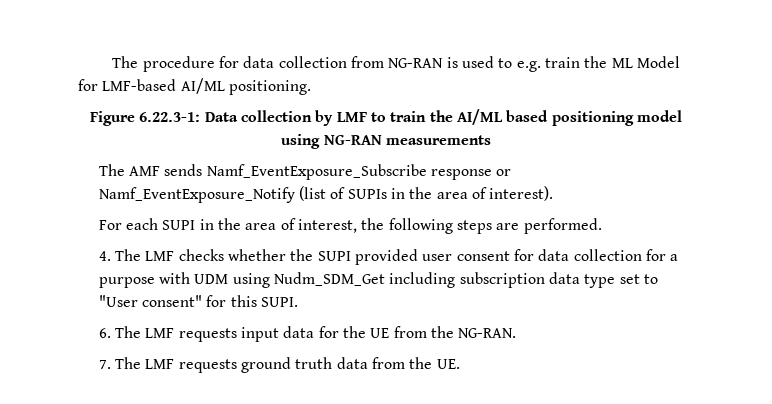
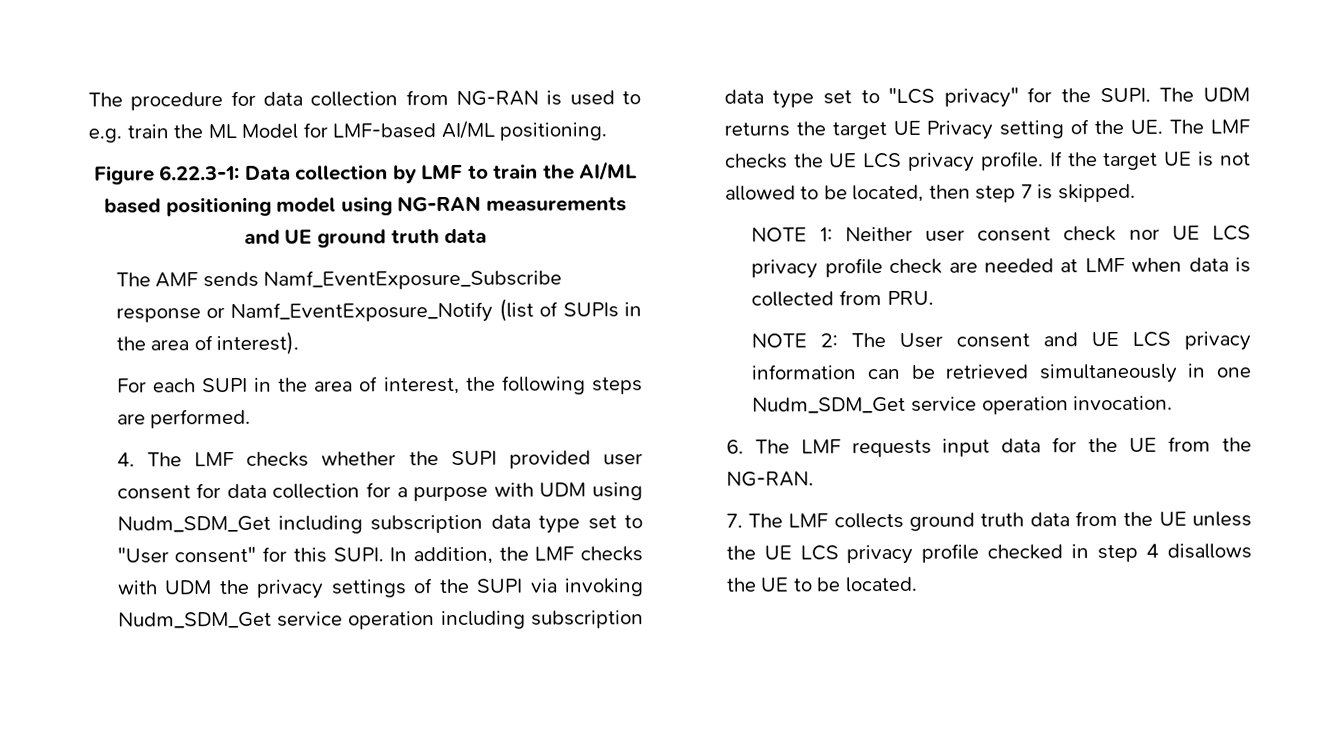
(491, 140) none -> [243,228,488,248] and UE ground truth data
(298, 302) none -> [389,546,643,565] [116,578,644,599] [117,610,644,630] [723,87,1250,109] [723,119,1250,140] [724,151,1251,172] [724,183,1136,203] [751,225,1251,242] [751,257,1251,279] [751,290,934,307] [751,331,1251,351] [751,363,1252,384] [752,395,1174,415] In addition, the LMF checks with UDM the privacy settings of the SUPI via invoking Nudm_SDM_Get service operation including subscription data type set to "LCS privacy" for the SUPI. The UDM returns the target UE Privacy setting of the UE. The LMF checks the UE LCS privacy profile. If the target UE is not allowed to be located, then step 7 is skipped. // NOTE 1: Neither user consent check nor UE LCS privacy profile check are needed at LMF when data is collected from PRU. // NOTE 2: The User consent and UE LCS privacy information can be retrieved simultaneously in one Nudm_SDM_Get service operation invocation.
[178,359,237,373] requests -> [833,512,904,529] collects
[436,359,460,369] UE. -> [1158,511,1252,527] [725,543,1252,565] [725,576,918,593] UE unless the UE LCS privacy profile checked in step 4 disallows the UE to be located.

